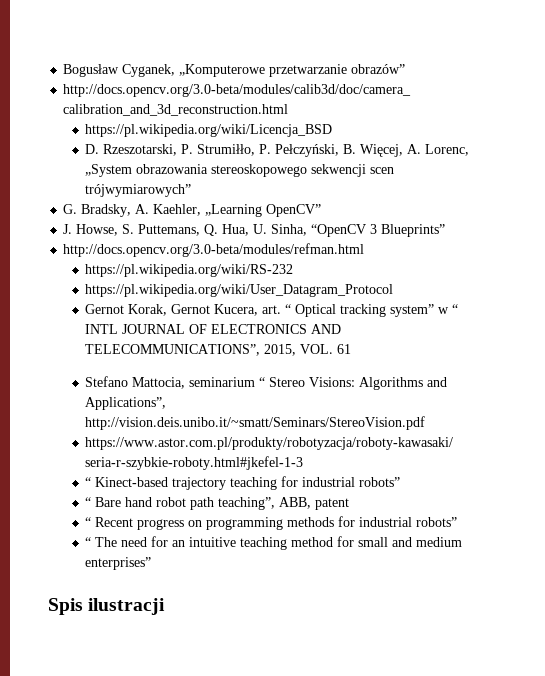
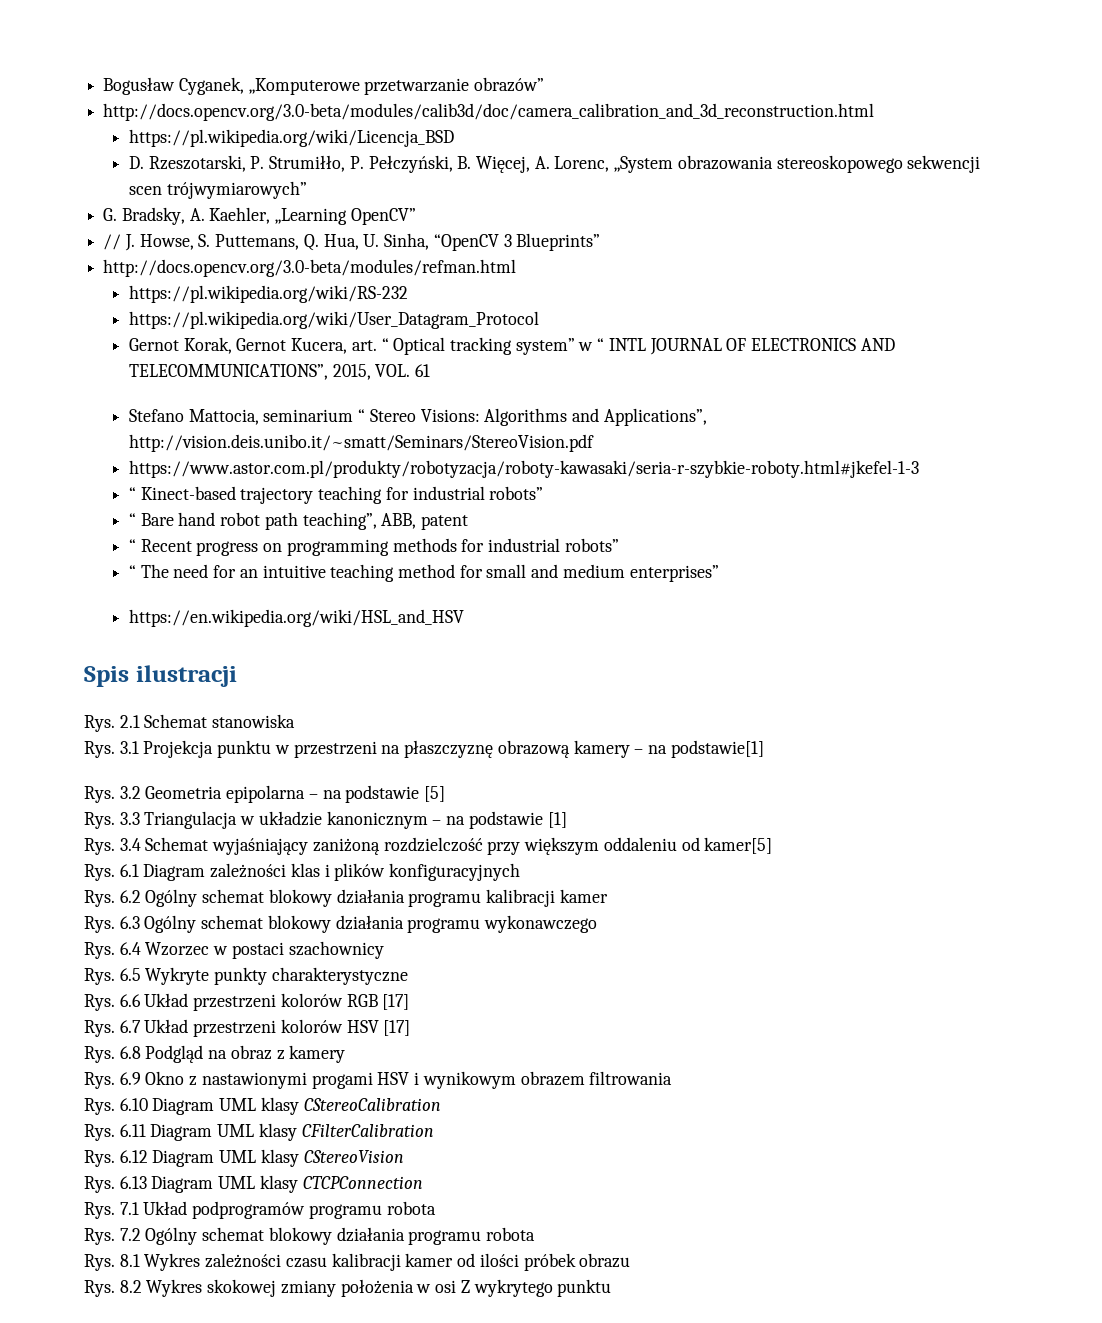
(322, 210) none -> [103,234,122,250] //
(152, 563) none -> [128,609,464,627] // https://en.wikipedia.org/wiki/HSL_and_HSV
(166, 606) none -> [84,714,296,732] [84,740,764,758] [84,785,446,803] [84,811,567,829] [84,837,773,855] [84,863,521,881] [84,889,608,907] [84,915,598,933] [84,941,384,959] [84,967,408,985] [84,993,410,1011] [84,1019,411,1037] [84,1045,346,1063] [84,1071,673,1089] [84,1097,441,1115] [84,1123,434,1141] [84,1149,404,1167] [84,1175,423,1193] [84,1201,436,1219] [84,1227,536,1245] [84,1253,631,1271] [84,1279,612,1297] // Rys. 2.1 Schemat stanowiska // Rys. 3.1 Projekcja punktu w przestrzeni na płaszczyznę obrazową kamery – na podstawie[1] // Rys. 3.2 Geometria epipolarna – na podstawie [5] // Rys. 3.3 Triangulacja w układzie kanonicznym – na podstawie [1] // Rys. 3.4 Schemat wyjaśniający zaniżoną rozdzielczość przy większym oddaleniu od kamer[5] // Rys. 6.1 Diagram zależności klas i plików konfiguracyjnych // Rys. 6.2 Ogólny schemat blokowy działania programu kalibracji kamer // Rys. 6.3 Ogólny schemat blokowy działania programu wykonawczego // Rys. 6.4 Wzorzec w postaci szachownicy // Rys. 6.5 Wykryte punkty charakterystyczne // Rys. 6.6 Układ przestrzeni kolorów RGB [17] // Rys. 6.7 Układ przestrzeni kolorów HSV [17] // Rys. 6.8 Podgląd na obraz z kamery // Rys. 6.9 Okno z nastawionymi progami HSV i wynikowym obrazem filtrowania // Rys. 6.10 Diagram UML klasy CStereoCalibration // Rys. 6.11 Diagram UML klasy CFilterCalibration // Rys. 6.12 Diagram UML klasy CStereoVision // Rys. 6.13 Diagram UML klasy CTCPConnection // Rys. 7.1 Układ podprogramów programu robota // Rys. 7.2 Ogólny schemat blokowy działania programu robota // Rys. 8.1 Wykres zależności czasu kalibracji kamer od ilości próbek obrazu // Rys. 8.2 Wykres skokowej zmiany położenia w osi Z wykrytego punktu

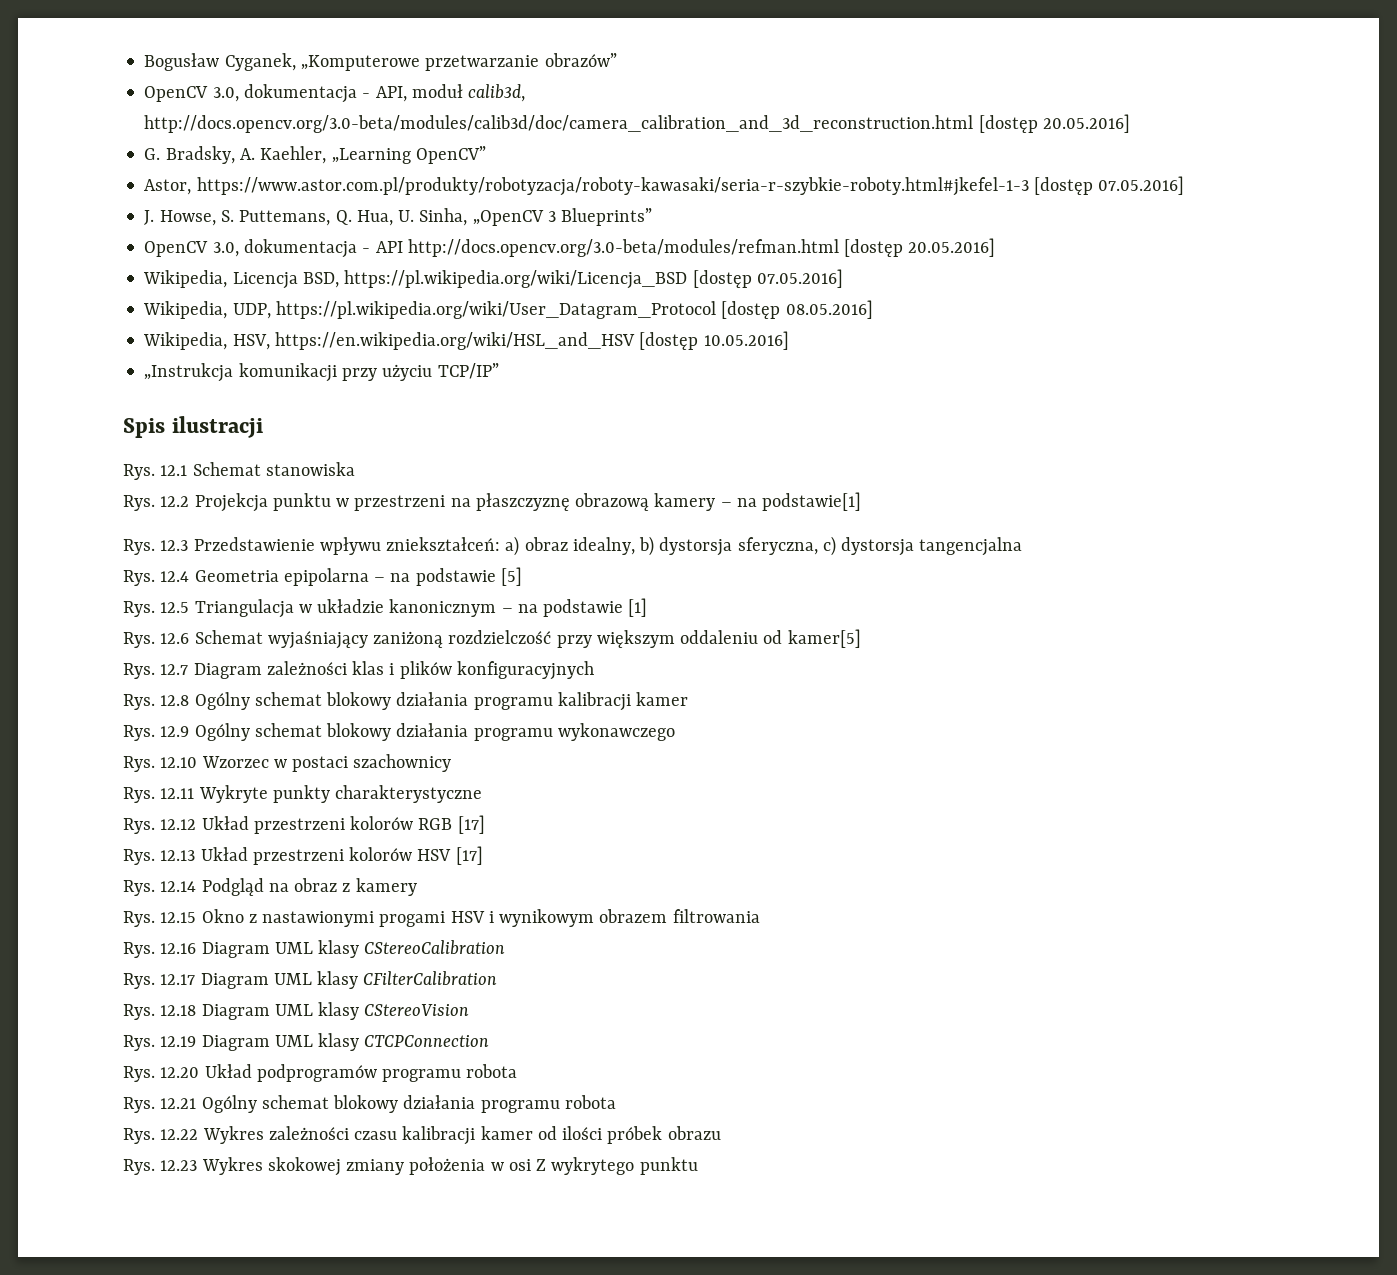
[103,103,875,121] [128,129,454,147] [128,155,981,173] [128,181,307,199] http://docs.opencv.org/3.0-beta/modules/calib3d/doc/camera_calibration_and_3d_reconstruction.html // https://pl.wikipedia.org/wiki/Licencja_BSD // D. Rzeszotarski, P. Strumiłło, P. Pełczyński, B. Więcej, A. Lorenc, „System obrazowania stereoskopowego sekwencji scen trójwymiarowych” -> [144,84,526,103] [144,114,1130,133] OpenCV 3.0, dokumentacja - API, moduł calib3d, http://docs.opencv.org/3.0-beta/modules/calib3d/doc/camera_calibration_and_3d_reconstruction.html [dostęp 20.05.2016]
[103,234,122,250] // -> [144,176,1185,196] Astor, https://www.astor.com.pl/produkty/robotyzacja/roboty-kawasaki/seria-r-szybkie-roboty.html#jkefel-1-3 [dostęp 07.05.2016] //
[433,234,499,251] “OpenCV -> [472,210,544,226] „OpenCV
[103,259,517,277] [128,285,408,303] [128,311,539,329] [128,337,895,355] [128,364,431,380] [128,408,707,426] [128,434,594,452] [128,460,919,478] [128,486,544,504] [128,512,468,530] [128,538,619,556] [128,564,719,582] [128,609,464,627] http://docs.opencv.org/3.0-beta/modules/refman.html // https://pl.wikipedia.org/wiki/RS-232 // https://pl.wikipedia.org/wiki/User_Datagram_Protocol // Gernot Korak, Gernot Kucera, art. “ Optical tracking system” w “ INTL JOURNAL OF ELECTRONICS AND TELECOMMUNICATIONS”, 2015, VOL. 61 // Stefano Mattocia, seminarium “ Stereo Visions: Algorithms and Applications”, http://vision.deis.unibo.it/~smatt/Seminars/StereoVision.pdf // https://www.astor.com.pl/produkty/robotyzacja/roboty-kawasaki/seria-r-szybkie-roboty.html#jkefel-1-3 // “ Kinect-based trajectory teaching for industrial robots” // “ Bare hand robot path teaching”, ABB, patent // “ Recent progress on programming methods for industrial robots” // “ The need for an intuitive teaching method for small and medium enterprises” // https://en.wikipedia.org/wiki/HSL_and_HSV -> [144,238,996,258] [143,269,843,289] [143,300,873,319] [143,331,789,350] [144,363,499,382] OpenCV 3.0, dokumentacja - API http://docs.opencv.org/3.0-beta/modules/refman.html [dostęp 20.05.2016] // Wikipedia, Licencja BSD, https://pl.wikipedia.org/wiki/Licencja_BSD [dostęp 07.05.2016] // Wikipedia, UDP, https://pl.wikipedia.org/wiki/User_Datagram_Protocol [dostęp 08.05.2016] // Wikipedia, HSV, https://en.wikipedia.org/wiki/HSL_and_HSV [dostęp 10.05.2016] // „Instrukcja komunikacji przy użyciu TCP/IP”
[119,715,140,728] 2.1 -> [160,465,188,476] 12.1
[119,741,139,754] 3.1 -> [160,496,190,507] 12.2
[119,786,141,799] 3.2 -> [160,536,1023,556] [123,570,190,586] 12.3 Przedstawienie wpływu zniekształceń: a) obraz idealny, b) dystorsja sferyczna, c) dystorsja tangencjalna // Rys. 12.4
[119,812,140,825] 3.3 -> [160,602,190,613] 12.5
[119,838,141,851] 3.4 -> [160,633,190,644] 12.6
[119,864,139,877] 6.1 -> [160,664,189,675] 12.7
[119,890,141,903] 6.2 -> [160,695,190,706] 12.8
[119,916,140,929] 6.3 -> [160,726,190,737] 12.9
[119,942,141,955] 6.4 -> [160,757,198,768] 12.10
[119,968,141,981] 6.5 -> [160,788,195,799] 12.11
[119,994,141,1007] 6.6 -> [160,819,197,830] 12.12
[119,1020,141,1033] 6.7 -> [160,850,196,861] 12.13
[119,1046,141,1059] 6.8 -> [160,881,197,892] 12.14
[119,1072,141,1085] 6.9 -> [160,912,197,923] 12.15
[119,1098,148,1111] 6.10 -> [160,943,197,954] 12.16
[119,1124,146,1137] 6.11 -> [160,974,196,985] 12.17
[119,1150,148,1163] 6.12 -> [160,1005,197,1016] 12.18
[119,1176,147,1189] 6.13 -> [160,1036,197,1047] 12.19
[119,1202,139,1215] 7.1 -> [160,1067,200,1078] 12.20
[119,1228,141,1241] 7.2 -> [160,1098,197,1109] 12.21
[119,1254,140,1267] 8.1 -> [160,1129,199,1140] 12.22
[119,1280,142,1293] 8.2 -> [160,1160,198,1171] 12.23

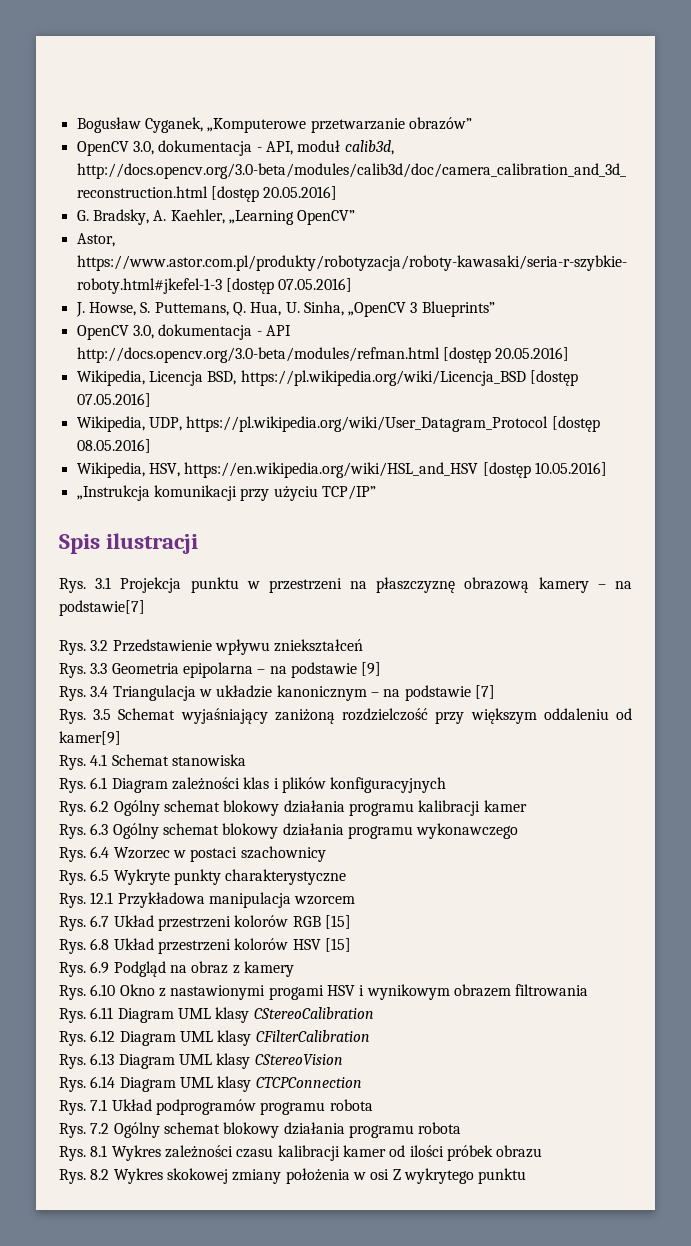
[160,462,355,476] [123,495,190,511] 12.1 Schemat stanowiska // Rys. 12.2 -> [95,577,112,589] 3.1
[762,492,862,511] [123,539,189,555] podstawie[1] // Rys. 12.3 -> [59,600,145,616] [59,640,109,655] podstawie[7] // Rys. 3.2
[386,536,1023,556] [123,570,190,586] zniekształceń: a) obraz idealny, b) dystorsja sferyczna, c) dystorsja tangencjalna // Rys. 12.4 -> [274,639,364,652] [59,663,108,678] zniekształceń // Rys. 3.3
[500,567,522,586] [123,601,190,617] [5] // Rys. 12.5 -> [361,662,382,676] [59,686,109,701] [9] // Rys. 3.4
[628,598,648,617] [123,632,190,648] [1] // Rys. 12.6 -> [474,685,495,699] [59,709,112,724] [7] // Rys. 3.5
[787,629,861,648] [123,663,189,679] kamer[5] // Rys. 12.7 -> [59,731,121,745] [59,754,246,770] [59,777,108,793] kamer[9] // Rys. 4.1 Schemat stanowiska // Rys. 6.1
[160,695,190,706] 12.8 -> [90,800,110,812] 6.2
[160,726,190,737] 12.9 -> [90,823,109,835] 6.3
[160,757,198,768] 12.10 -> [90,846,110,858] 6.4
[160,788,195,799] 12.11 -> [90,869,110,881] 6.5
[160,819,197,830] 12.12 -> [90,892,356,908] [59,915,110,931] 12.1 Przykładowa manipulacja wzorcem // Rys. 6.7
[457,815,485,834] [123,849,196,865] [17] // Rys. 12.13 -> [324,915,351,929] [59,938,110,954] [15] // Rys. 6.8
[455,846,483,865] [123,880,197,896] [17] // Rys. 12.14 -> [324,938,351,952] [59,961,110,977] [15] // Rys. 6.9
[160,912,197,923] 12.15 -> [90,984,116,996] 6.10
[160,943,197,954] 12.16 -> [90,1007,114,1019] 6.11
[160,974,196,985] 12.17 -> [90,1030,116,1042] 6.12
[160,1005,197,1016] 12.18 -> [90,1053,115,1065] 6.13
[160,1036,197,1047] 12.19 -> [90,1076,116,1088] 6.14
[160,1067,200,1078] 12.20 -> [90,1099,108,1111] 7.1
[160,1098,197,1109] 12.21 -> [90,1123,110,1134] 7.2
[160,1129,199,1140] 12.22 -> [90,1145,108,1157] 8.1
[160,1160,198,1171] 12.23 -> [90,1169,110,1180] 8.2

